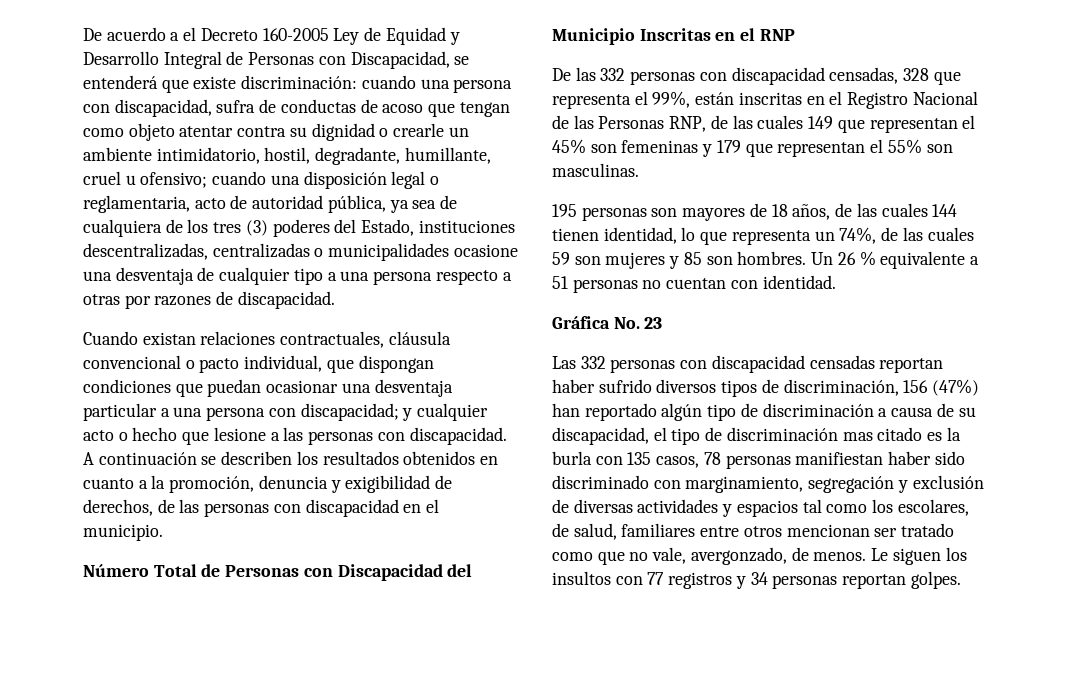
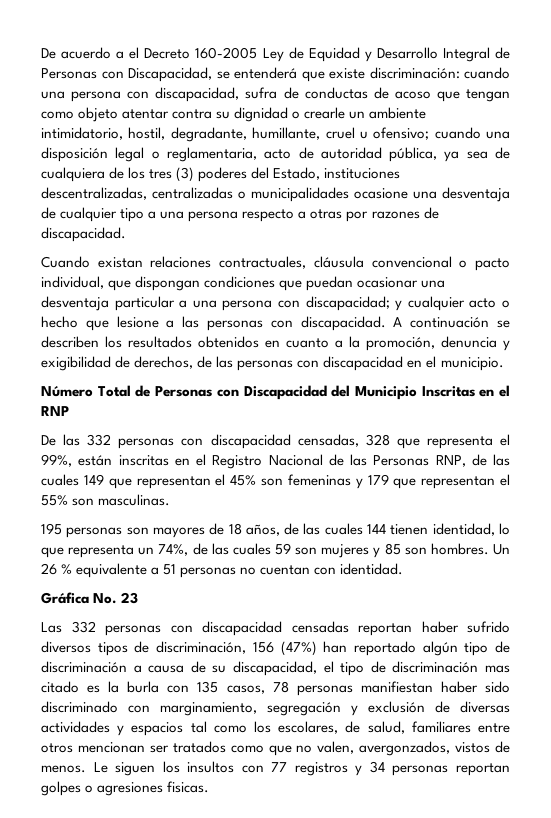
[901,523,955,537] tratado -> [172,741,226,753] tratados
[652,547,787,565] vale, avergonzado, -> [317,741,491,756] valen, avergonzados, vistos
[910,571,961,589] golpes. -> [41,781,210,796] golpes o agresiones fisicas.

